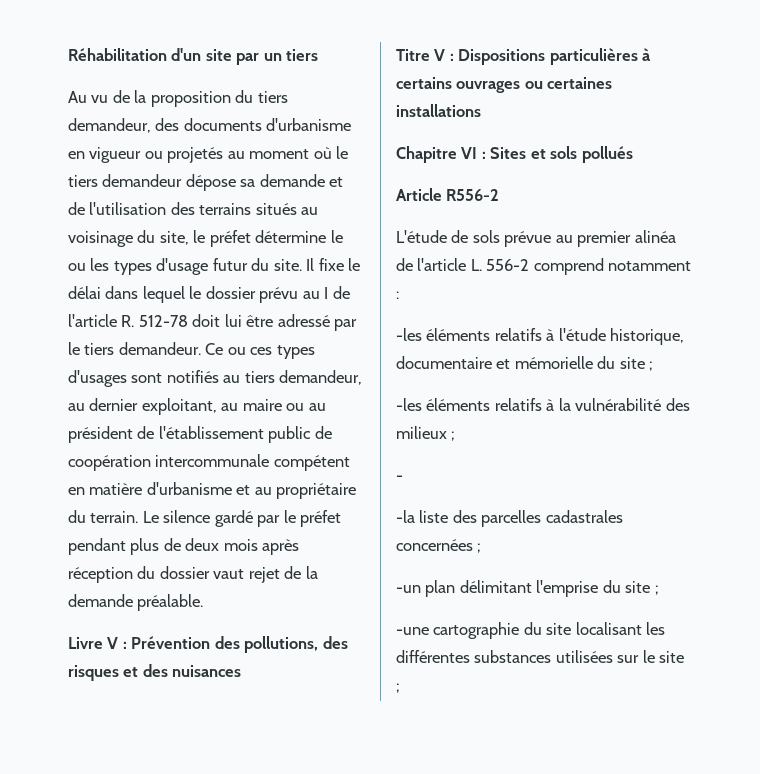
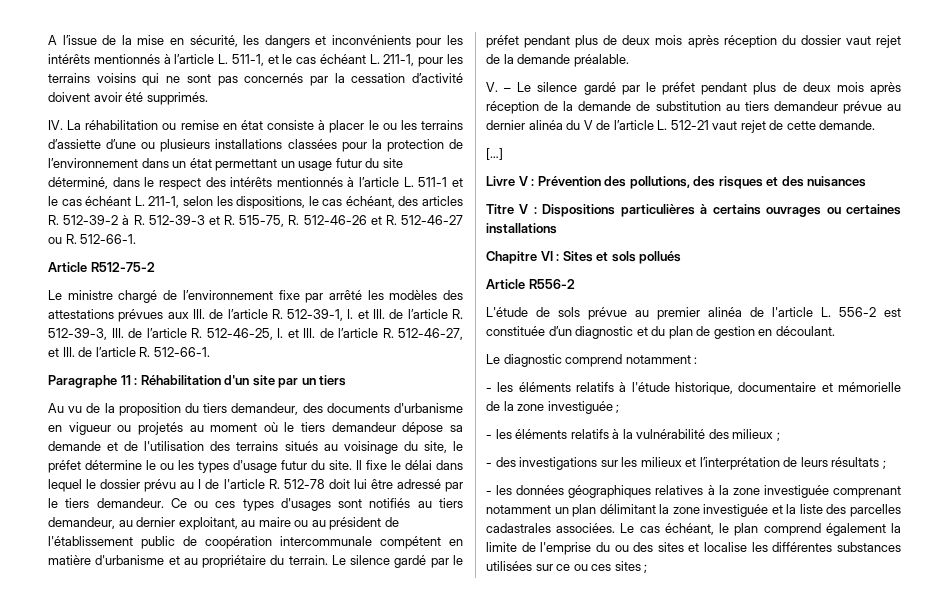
(68, 54) none -> [48,35,463,48] [48,54,464,67] [48,73,463,86] [48,92,208,105] [48,120,463,133] [48,139,463,152] [48,158,403,171] [48,177,463,190] [48,196,463,209] [48,215,464,227] [48,234,137,244] [48,262,155,272] [48,290,463,303] [48,309,464,322] [48,328,463,340] [48,347,210,357] [48,375,138,388] A l’issue de la mise en sécurité, les dangers et inconvénients pour les intérêts mentionnés à l’article L. 511-1, et le cas échéant L. 211-1, pour les terrains voisins qui ne sont pas concernés par la cessation d’activité doivent avoir été supprimés. // IV. La réhabilitation ou remise en état consiste à placer le ou les terrains d’assiette d’une ou plusieurs installations classées pour la protection de l’environnement dans un état permettant un usage futur du site déterminé, dans le respect des intérêts mentionnés à l’article L. 511-1 et le cas échéant L. 211-1, selon les dispositions, le cas échéant, des articles R. 512-39-2 à R. 512-39-3 et R. 515-75, R. 512-46-26 et R. 512-46-27 ou R. 512-66-1. // Article R512-75-2 // Le ministre chargé de l’environnement fixe par arrêté les modèles des attestations prévues aux III. de l’article R. 512-39-1, I. et III. de l’article R. 512-39-3, III. de l’article R. 512-46-25, I. et III. de l’article R. 512-46-27, et III. de l’article R. 512-66-1. // Paragraphe 11 :
(204, 602) none -> [486,82,901,95] [486,101,901,114] [486,120,876,133] [486,148,503,160] // V. – Le silence gardé par le préfet pendant plus de deux mois après réception de la demande de substitution au tiers demandeur prévue au dernier alinéa du V de l’article L. 512-21 vaut rejet de cette demande. // […]
(530, 265) none -> [884,308,901,317] [486,326,835,339] [486,354,562,367] est constituée d’un diagnostic et du plan de gestion en découlant. // Le diagnostic
[396,328,422,341] -les -> [486,382,514,392] - les
[597,356,654,371] [396,398,422,411] du site ; // -les -> [486,401,620,414] [486,429,512,439] de la zone investiguée ; // - les
[396,510,623,527] [396,539,482,553] [396,580,659,597] [396,622,642,639] // -la liste des parcelles cadastrales concernées ; // -un plan délimitant l'emprise du site ; // -une cartographie du site localisant -> [495,457,886,470] [486,485,901,498] [486,504,901,517] [486,523,901,536] [486,542,748,555] des investigations sur les milieux et l’interprétation de leurs résultats ; // - les données géographiques relatives à la zone investiguée comprenant notamment un plan délimitant la zone investiguée et la liste des parcelles cadastrales associées. Le cas échéant, le plan comprend également la limite de l'emprise du ou des sites et localise
[642,650,685,663] le site -> [556,561,641,571] ce ou ces sites

